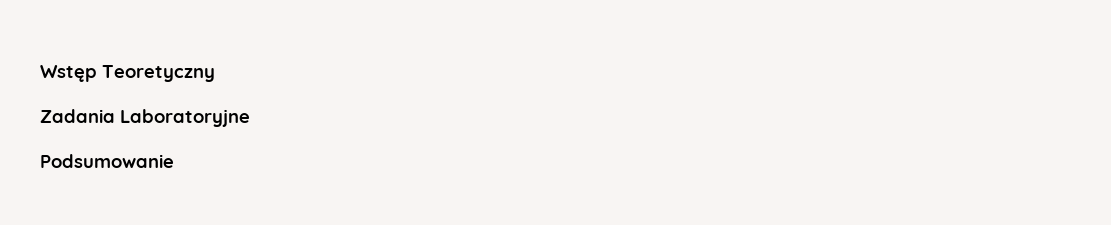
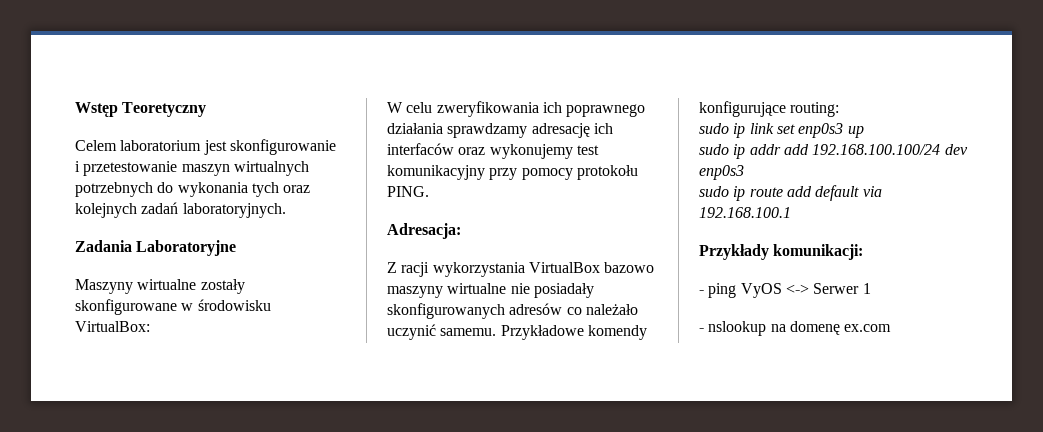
[40,109,250,127] [40,154,174,168] Zadania Laboratoryjne // Podsumowanie -> [75,139,336,155] [75,161,309,176] [75,182,311,197] [75,202,286,218] [75,240,237,256] [75,279,245,294] [75,299,271,315] [75,321,150,332] [387,101,646,117] [387,123,613,138] [387,143,599,159] [387,165,638,180] [387,186,429,197] [387,223,461,239] [387,262,655,277] [387,283,594,298] [387,303,638,319] [387,324,647,340] [699,101,840,117] [699,123,864,138] [699,144,968,159] [699,165,744,180] [699,185,882,201] [699,207,791,218] [699,244,864,260] [699,283,871,298] [699,321,892,336] Celem laboratorium jest skonfigurowanie i przetestowanie maszyn wirtualnych potrzebnych do wykonania tych oraz kolejnych zadań laboratoryjnych. // Zadania Laboratoryjne // Maszyny wirtualne zostały skonfigurowane w środowisku VirtualBox: // W celu zweryfikowania ich poprawnego działania sprawdzamy adresację ich interfaców oraz wykonujemy test komunikacyjny przy pomocy protokołu PING. // Adresacja: // Z racji wykorzystania VirtualBox bazowo maszyny wirtualne nie posiadały skonfigurowanych adresów co należało uczynić samemu. Przykładowe komendy konfigurujące routing: // sudo ip link set enp0s3 up // sudo ip addr add 192.168.100.100/24 dev enp0s3 // sudo ip route add default via 192.168.100.1 // Przykłady komunikacji: // - ping VyOS <-> Serwer 1 // - nslookup na domenę ex.com

